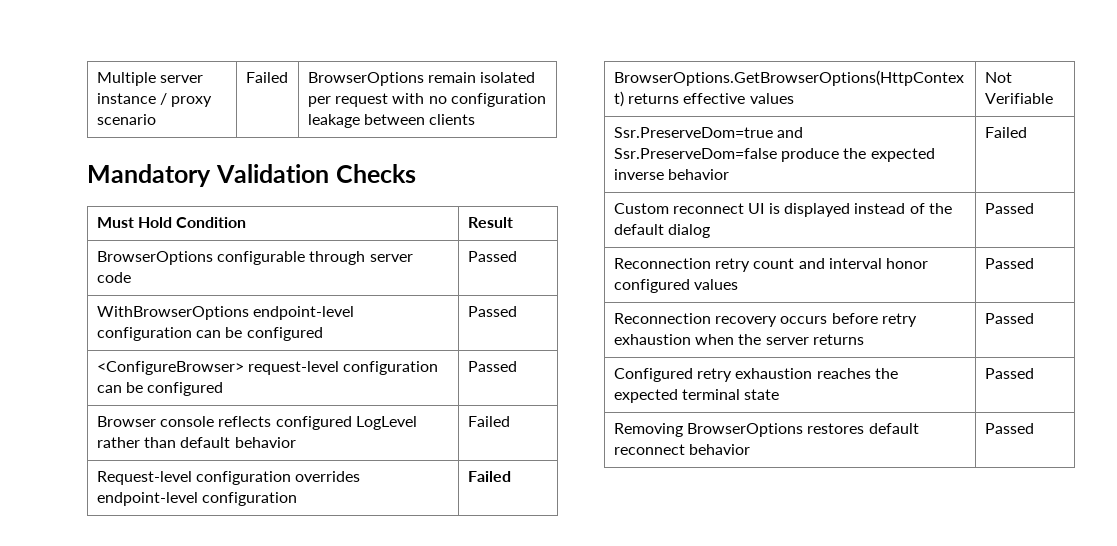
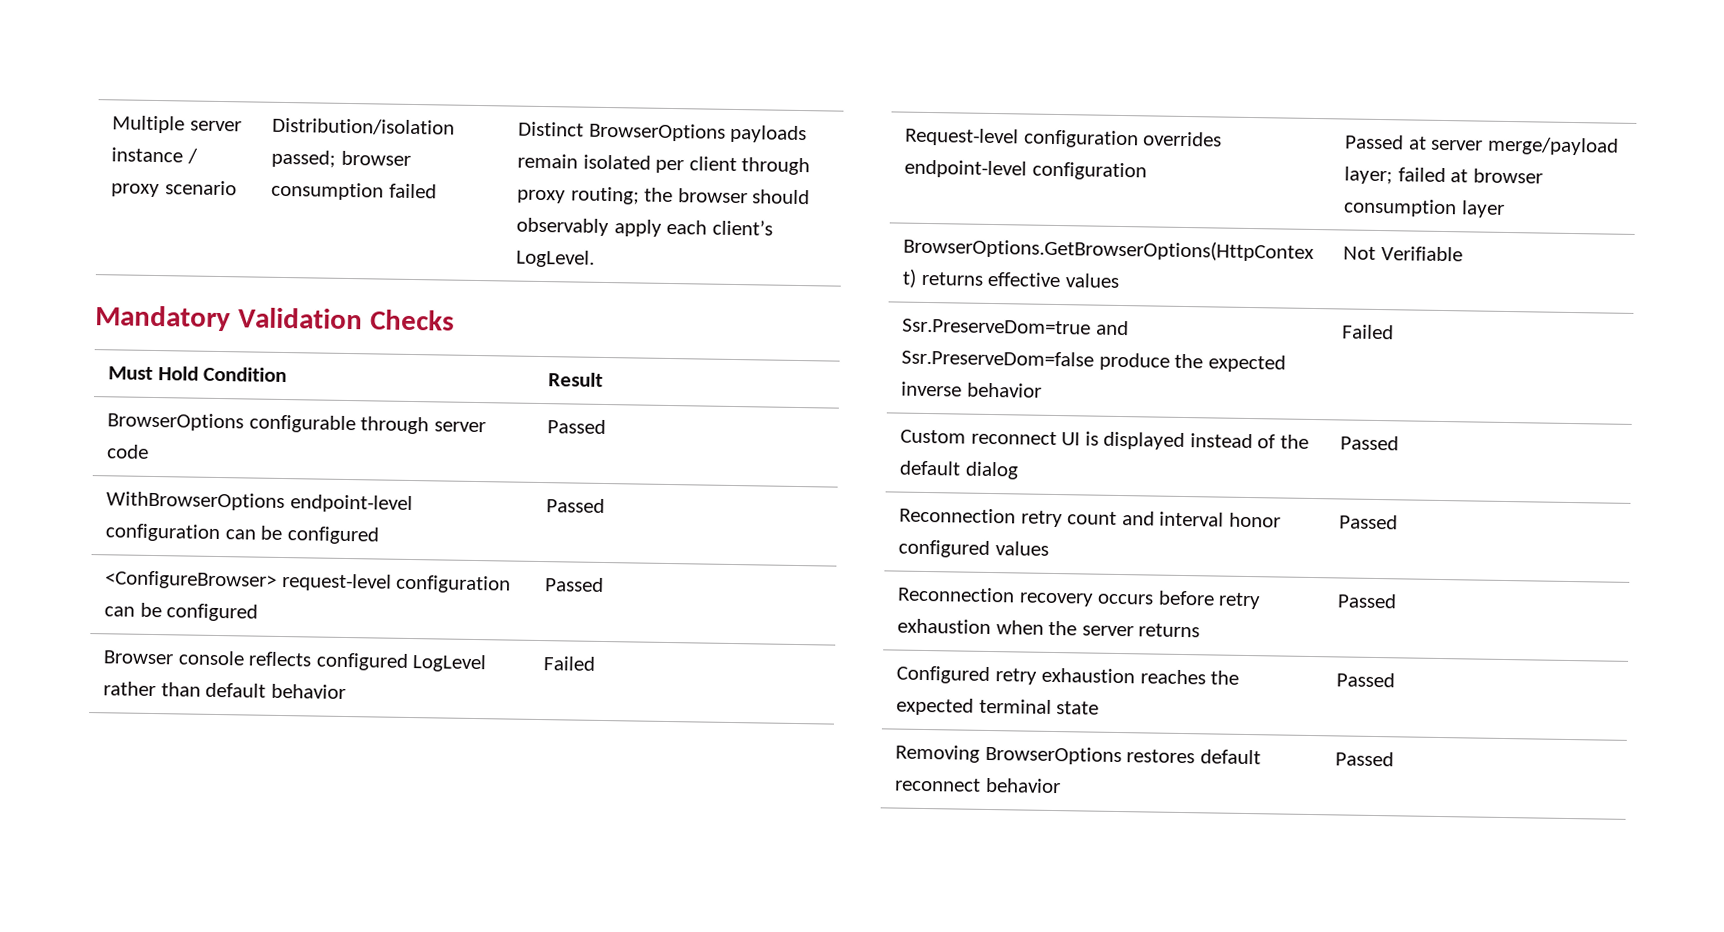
[245,72,288,83] [307,72,536,86] [307,93,546,107] [307,114,476,128] Failed | BrowserOptions remain isolated per request with no configuration leakage between clients -> [272,117,456,136] [271,149,411,168] [271,181,437,201] [518,121,808,144] [517,153,811,176] [517,186,811,205] [516,217,773,237] [516,249,596,268] Distribution/isolation passed; browser consumption failed | Distinct BrowserOptions payloads remain isolated per client through proxy routing; the browser should observably apply each client’s LogLevel.
[467,471,511,482] Failed -> [1344,134,1619,156] [1344,166,1543,185] [1343,198,1505,218] Passed at server merge/payload layer; failed at browser consumption layer

